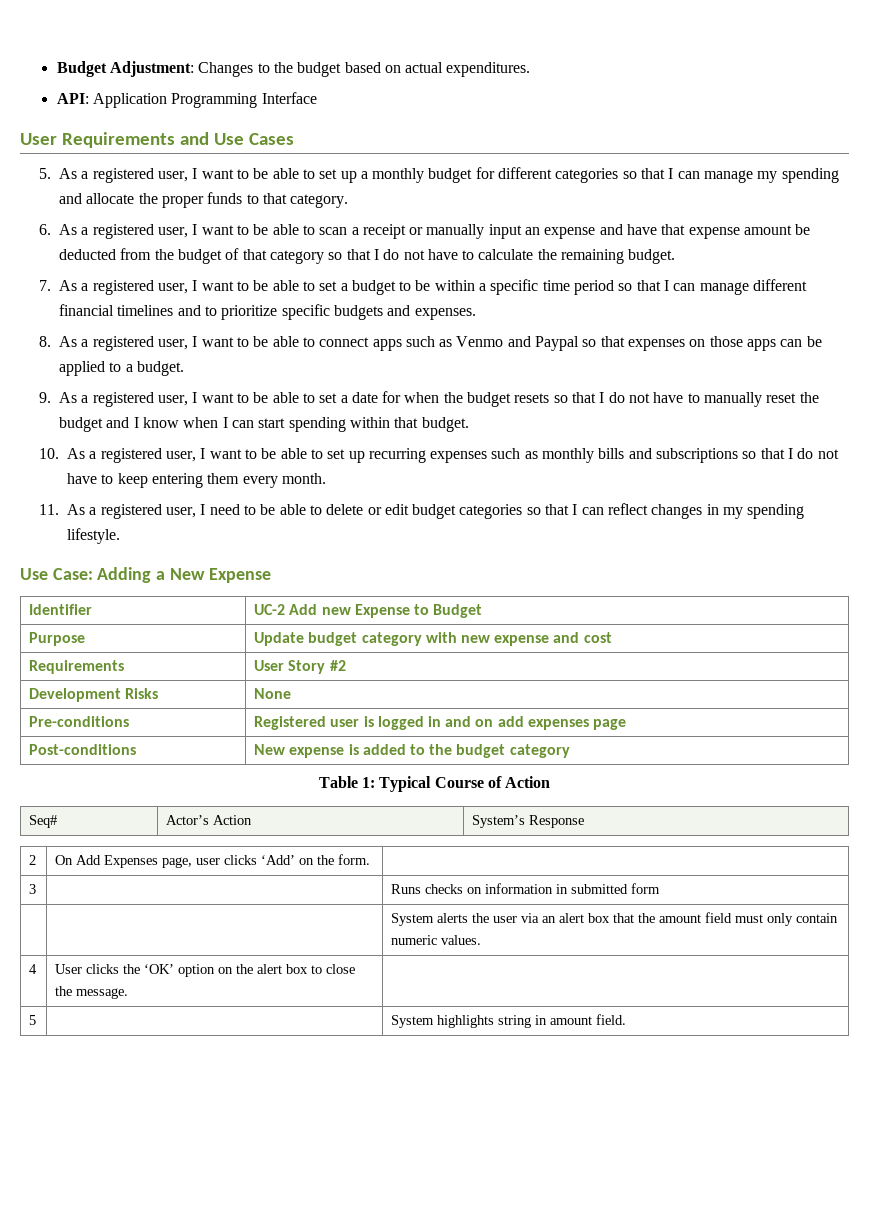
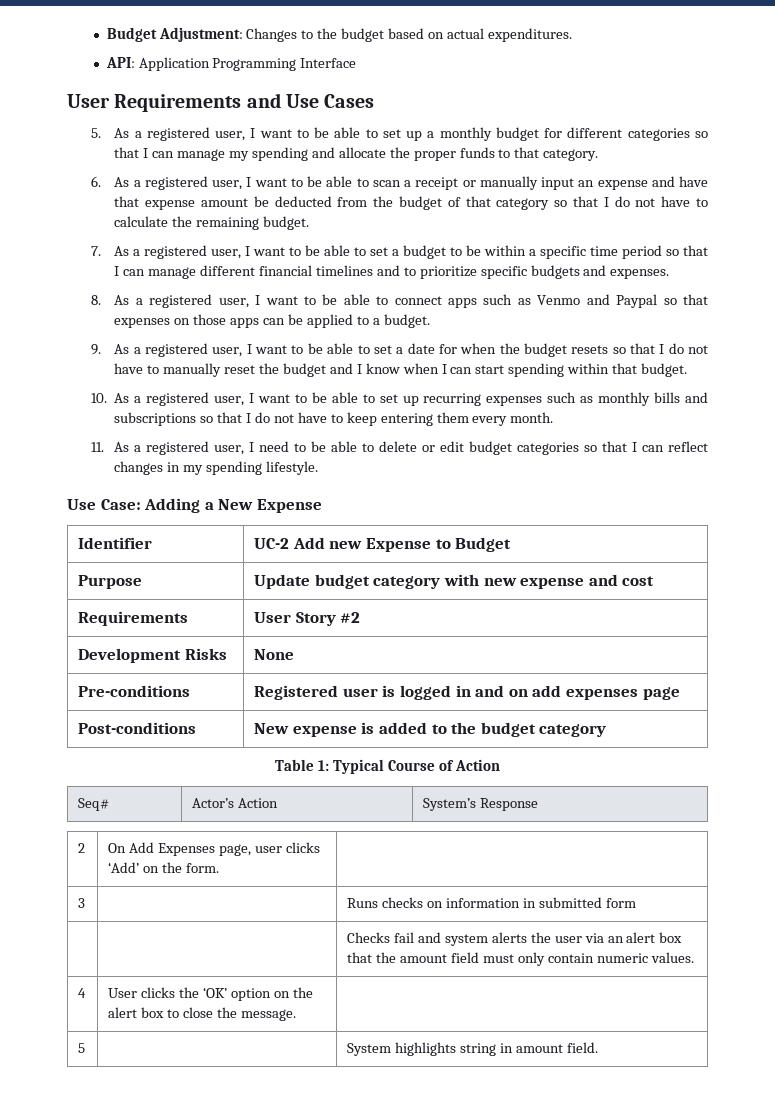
[391,913,435,926] System -> [347,932,488,946] Checks fail and system

